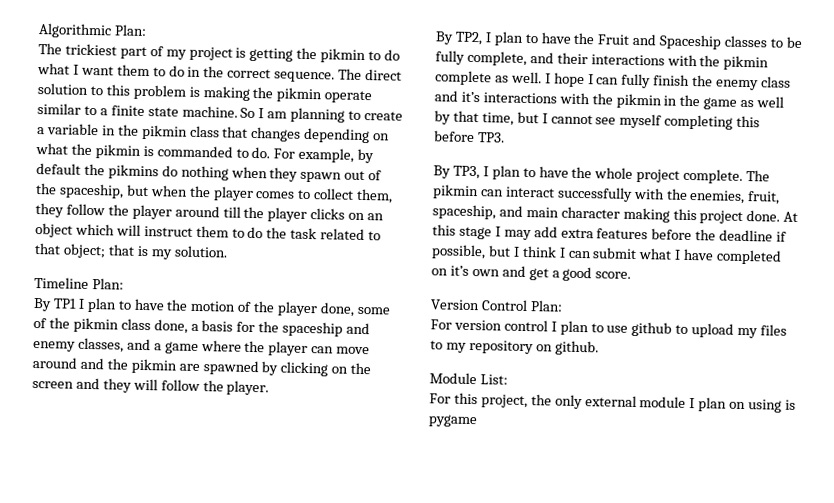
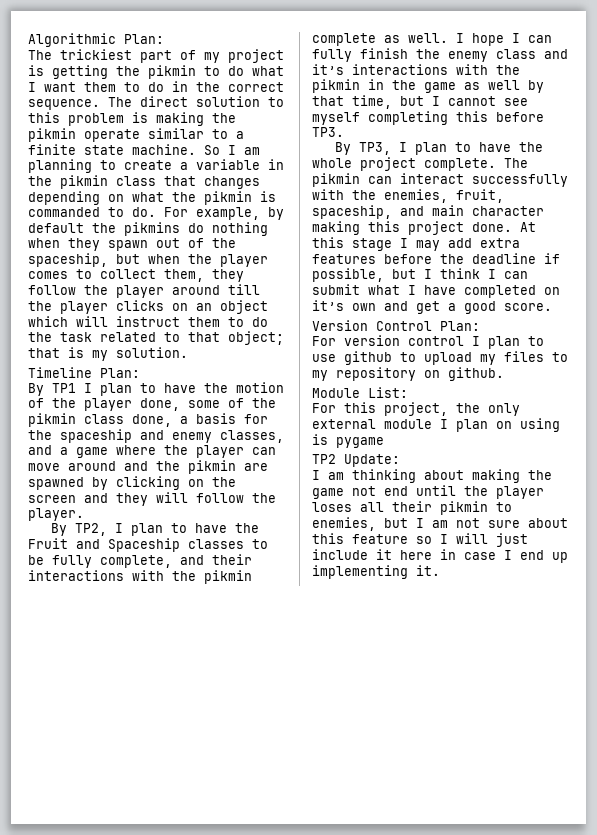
(478, 421) none -> [312,454,400,467] [312,469,552,483] [312,485,544,499] [312,501,512,515] [312,517,568,531] [312,533,528,547] [312,549,568,563] [312,565,440,579] // TP2 Update: // I am thinking about making the game not end until the player loses all their pikmin to enemies, but I am not sure about this feature so I will just include it here in case I end up implementing it.

